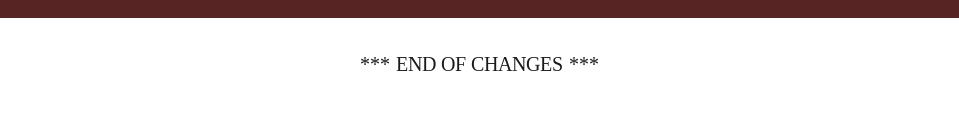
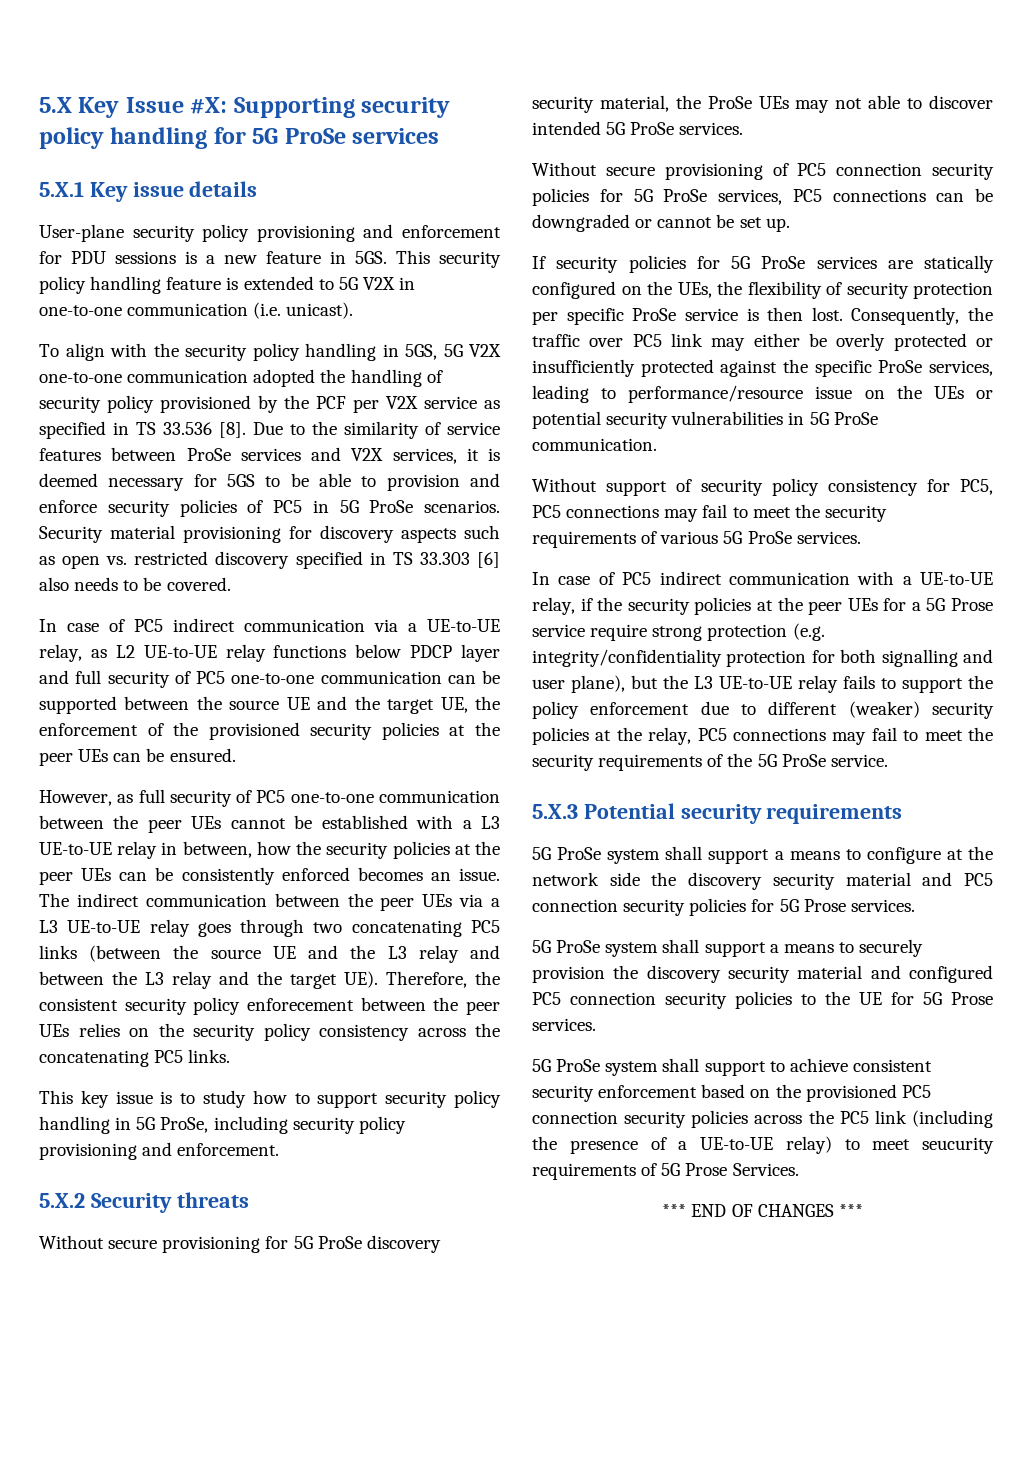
(360, 64) none -> [39,97,451,118] [39,127,440,149] [39,181,258,202] [39,224,502,242] [39,250,501,268] [39,276,416,294] [39,302,354,319] [39,343,501,361] [39,369,443,387] [39,395,500,413] [39,421,500,439] [39,447,500,464] [39,473,500,491] [39,499,500,517] [39,525,500,543] [39,551,500,569] [39,577,231,591] [39,618,500,632] [39,644,500,662] [39,670,500,688] [39,696,501,714] [39,722,500,740] [39,748,236,766] [39,789,500,807] [39,815,501,833] [39,841,501,859] [39,867,500,885] [39,893,500,911] [39,919,500,937] [39,945,501,963] [39,971,500,989] [39,997,501,1015] [39,1023,500,1041] [39,1049,231,1067] [39,1090,502,1108] [39,1116,406,1134] [39,1142,280,1160] [39,1192,249,1213] [39,1235,441,1253] [532,95,994,113] [532,121,744,135] [532,162,994,180] [532,188,993,206] [532,214,790,232] [532,255,994,273] [532,281,993,299] [532,307,993,325] [532,333,993,351] [532,359,994,377] [532,385,993,403] [532,411,878,429] [532,438,657,451] [532,478,993,496] [532,504,887,522] [532,531,861,548] [532,571,993,585] [532,597,993,615] [532,623,825,641] [532,649,993,667] [532,675,993,693] [532,701,994,719] [532,727,993,745] [532,753,888,771] [532,803,903,824] [532,846,993,864] [532,872,993,890] [532,898,915,916] [532,939,924,957] [532,965,993,983] [532,991,993,1009] [532,1018,596,1031] [532,1058,932,1076] [532,1084,931,1102] [532,1110,994,1128] [532,1136,994,1154] [532,1163,799,1180] 5.X Key Issue #X: Supporting security policy handling for 5G ProSe services // 5.X.1 Key issue details // User-plane security policy provisioning and enforcement for PDU sessions is a new feature in 5GS. This security policy handling feature is extended to 5G V2X in one-to-one communication (i.e. unicast). // To align with the security policy handling in 5GS, 5G V2X one-to-one communication adopted the handling of security policy provisioned by the PCF per V2X service as specified in TS 33.536 [8]. Due to the similarity of service features between ProSe services and V2X services, it is deemed necessary for 5GS to be able to provision and enforce security policies of PC5 in 5G ProSe scenarios. Security material provisioning for discovery aspects such as open vs. restricted discovery specified in TS 33.303 [6] also needs to be covered. // In case of PC5 indirect communication via a UE-to-UE relay, as L2 UE-to-UE relay functions below PDCP layer and full security of PC5 one-to-one communication can be supported between the source UE and the target UE, the enforcement of the provisioned security policies at the peer UEs can be ensured. // However, as full security of PC5 one-to-one communication between the peer UEs cannot be established with a L3 UE-to-UE relay in between, how the security policies at the peer UEs can be consistently enforced becomes an issue. The indirect communication between the peer UEs via a L3 UE-to-UE relay goes through two concatenating PC5 links (between the source UE and the L3 relay and between the L3 relay and the target UE). Therefore, the consistent security policy enforecement between the peer UEs relies on the security policy consistency across the concatenating PC5 links. // This key issue is to study how to support security policy handling in 5G ProSe, including security policy provisioning and enforcement. // 5.X.2 Security threats // Without secure provisioning for 5G ProSe discovery security material, the ProSe UEs may not able to discover intended 5G ProSe services. // Without secure provisioning of PC5 connection security policies for 5G ProSe services, PC5 connections can be downgraded or cannot be set up. // If security policies for 5G ProSe services are statically configured on the UEs, the flexibility of security protection per specific ProSe service is then lost. Consequently, the traffic over PC5 link may either be overly protected or insufficiently protected against the specific ProSe services, leading to performance/resource issue on the UEs or potential security vulnerabilities in 5G ProSe communication. // Without support of security policy consistency for PC5, PC5 connections may fail to meet the security requirements of various 5G ProSe services. // In case of PC5 indirect communication with a UE-to-UE relay, if the security policies at the peer UEs for a 5G Prose service require strong protection (e.g. integrity/confidentiality protection for both signalling and user plane), but the L3 UE-to-UE relay fails to support the policy enforcement due to different (weaker) security policies at the relay, PC5 connections may fail to meet the security requirements of the 5G ProSe service. // 5.X.3 Potential security requirements // 5G ProSe system shall support a means to configure at the network side the discovery security material and PC5 connection security policies for 5G Prose services. // 5G ProSe system shall support a means to securely provision the discovery security material and configured PC5 connection security policies to the UE for 5G Prose services. // 5G ProSe system shall support to achieve consistent security enforcement based on the provisioned PC5 connection security policies across the PC5 link (including the presence of a UE-to-UE relay) to meet seucurity requirements of 5G Prose Services. //

